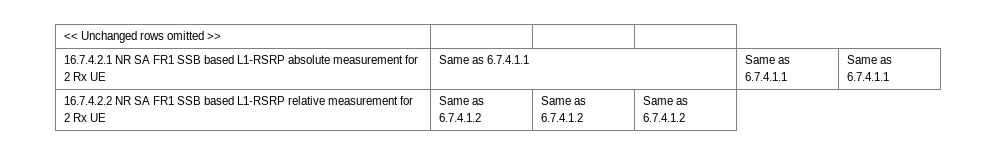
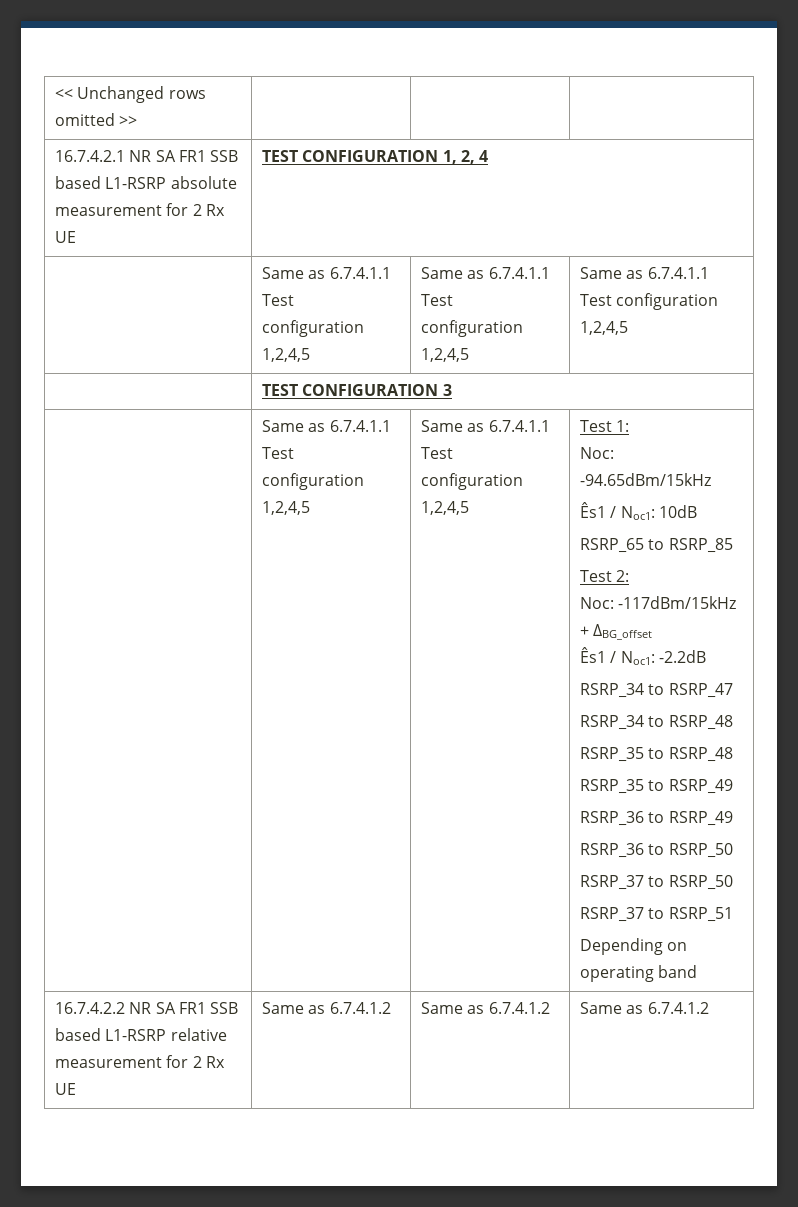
[438,55,529,64] [744,55,790,64] [744,72,787,81] [846,55,892,64] [846,72,889,81] Same as 6.7.4.1.1 | Same as 6.7.4.1.1 | Same as 6.7.4.1.1 -> [262,150,488,164] [262,267,391,279] [262,294,295,306] [262,320,365,337] [262,348,311,362] [421,267,550,279] [421,294,454,306] [421,320,524,337] [421,348,470,362] [580,267,709,279] [580,293,719,310] [580,321,629,335] [262,384,452,396] [262,420,391,432] [262,447,295,459] [262,473,365,490] [262,501,311,515] [421,420,550,432] [421,447,454,459] [421,473,524,490] [421,501,470,515] [580,420,630,432] [580,447,615,459] [580,473,712,486] [580,502,697,520] [580,538,733,553] [580,570,630,582] [580,596,737,609] [580,624,653,640] [580,647,706,665] [580,683,733,698] [580,715,733,730] [580,747,733,762] [580,779,733,794] [580,811,733,826] [580,843,733,858] [580,875,733,890] [580,907,733,922] [580,938,688,955] [580,965,698,982] TEST CONFIGURATION 1, 2, 4 // | Same as 6.7.4.1.1 Test configuration 1,2,4,5 | Same as 6.7.4.1.1 Test configuration 1,2,4,5 | Same as 6.7.4.1.1 Test configuration 1,2,4,5 // | TEST CONFIGURATION 3 // | Same as 6.7.4.1.1 Test configuration 1,2,4,5 | Same as 6.7.4.1.1 Test configuration 1,2,4,5 | Test 1: // Noc: -94.65dBm/15kHz // Ês1 / Noc1: 10dB // RSRP_65 to RSRP_85 // Test 2: // Noc: -117dBm/15kHz + ΔBG_offset // Ês1 / Noc1: -2.2dB // RSRP_34 to RSRP_47 // RSRP_34 to RSRP_48 // RSRP_35 to RSRP_48 // RSRP_35 to RSRP_49 // RSRP_36 to RSRP_49 // RSRP_36 to RSRP_50 // RSRP_37 to RSRP_50 // RSRP_37 to RSRP_51 // Depending on operating band

